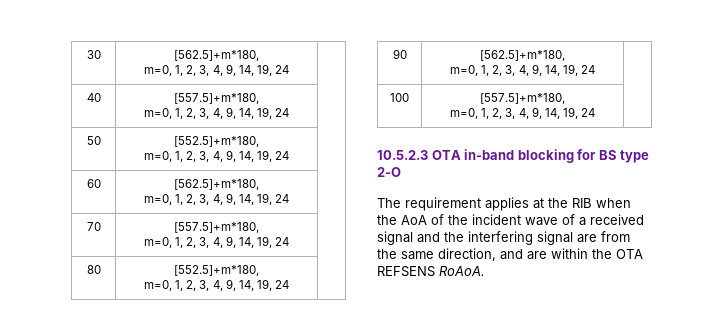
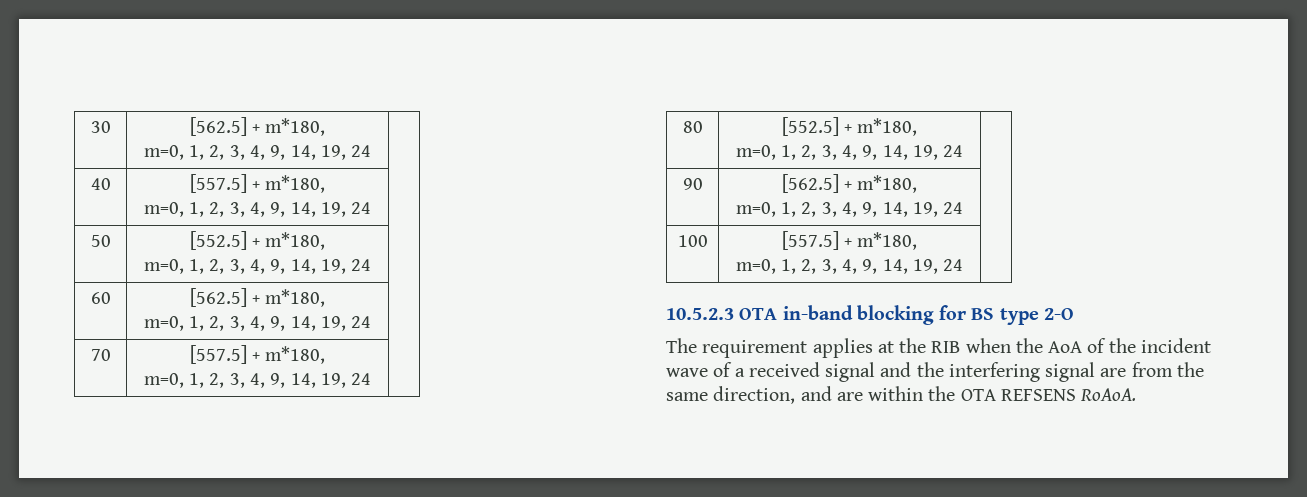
[174,50,259,61] [562.5]+m*180, -> [189,117,326,136] [562.5] + m*180,
[174,93,259,104] [557.5]+m*180, -> [189,174,326,193] [557.5] + m*180,
[174,136,259,147] [552.5]+m*180, -> [189,231,326,250] [552.5] + m*180,
[174,179,259,190] [562.5]+m*180, -> [189,288,326,307] [562.5] + m*180,
[174,222,259,233] [557.5]+m*180, -> [189,345,326,364] [557.5] + m*180,
[174,265,259,276] [552.5]+m*180, -> [781,117,918,136] [552.5] + m*180,
[480,50,565,61] [562.5]+m*180, -> [781,174,918,193] [562.5] + m*180,
[480,93,565,104] [557.5]+m*180, -> [781,231,918,250] [557.5] + m*180,

